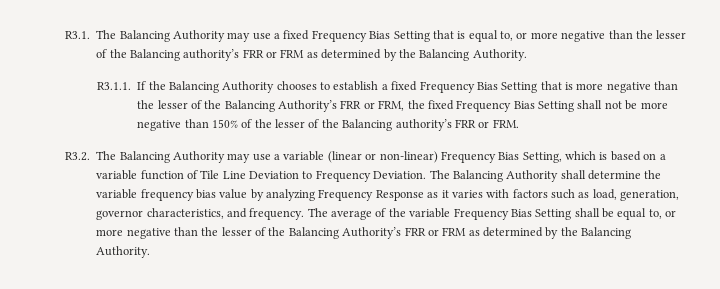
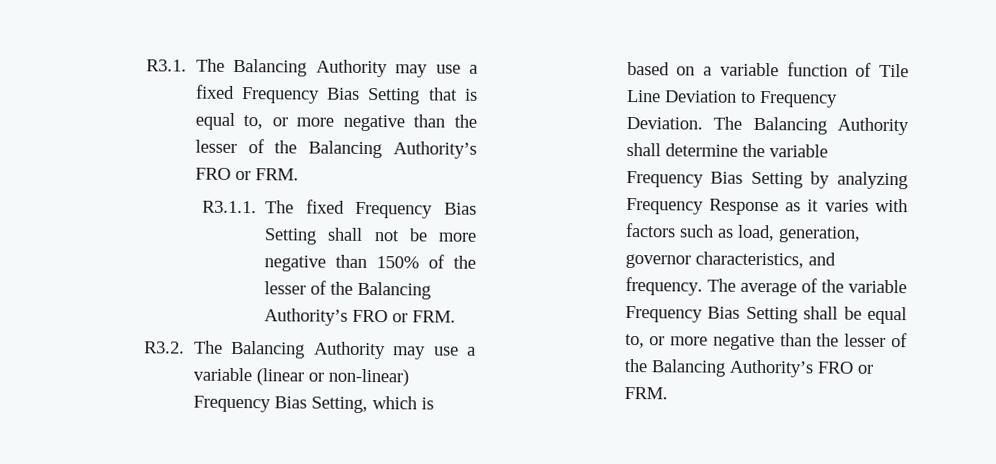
[183,49,527,61] [96,81,679,93] [137,100,425,112] authority’s FRR or FRM as determined by the Balancing Authority. // R3.1.1. If the Balancing Authority chooses to establish a fixed Frequency Bias Setting that is more negative than the lesser of the Balancing Authority’s FRR or FRM, the -> [393,141,477,159] [194,167,299,181] [201,200,295,214] Authority’s FRO or FRM. // R3.1.1. The
[395,119,476,131] authority’s FRR -> [264,308,389,326] Authority’s FRO
[140,189,248,201] frequency bias value -> [625,170,803,189] Frequency Bias Setting
[404,227,632,239] [96,246,151,258] FRR or FRM as determined by the Balancing Authority. -> [816,361,873,374] [623,386,668,400] FRO or FRM.

